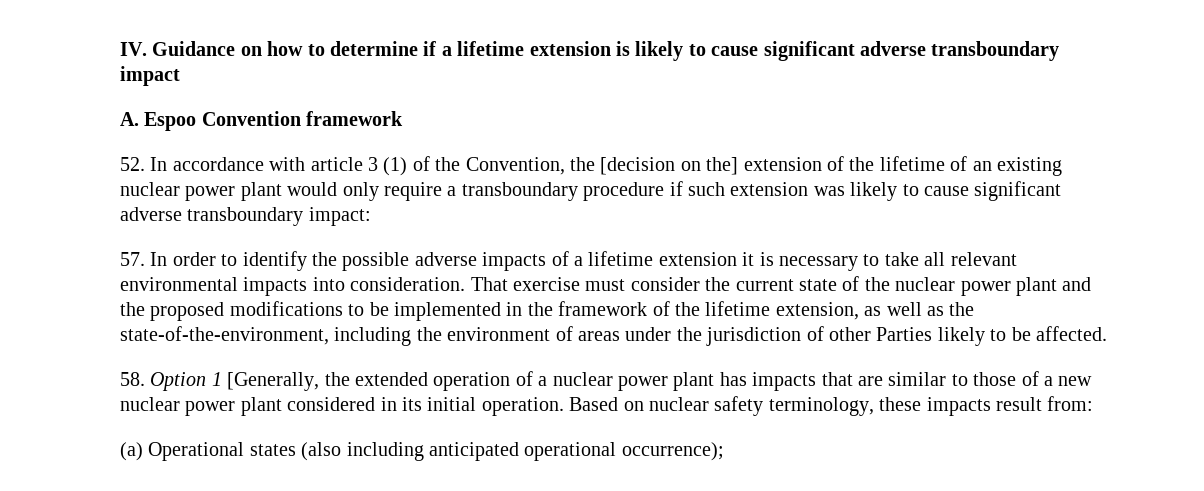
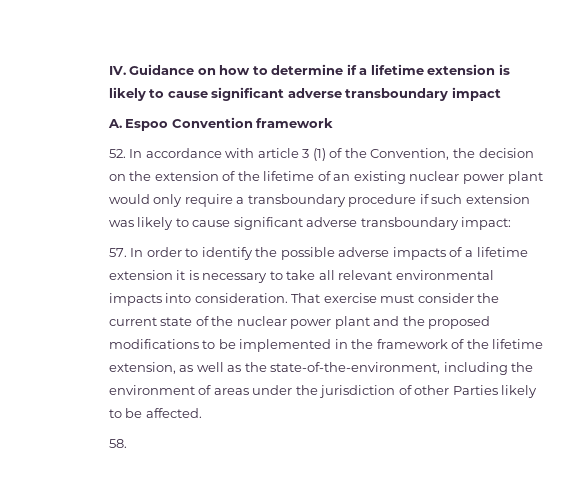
[600,157,739,175] [decision on the] -> [478,148,534,158] [108,171,152,181] decision on the
[150,371,1093,391] [120,396,1094,416] [120,442,724,461] Option 1 [Generally, the extended operation of a nuclear power plant has impacts that are similar to those of a new nuclear power plant considered in its initial operation. Based on nuclear safety terminology, these impacts result from: // (a) Operational states (also including anticipated operational occurrence); -> (127, 443) none

